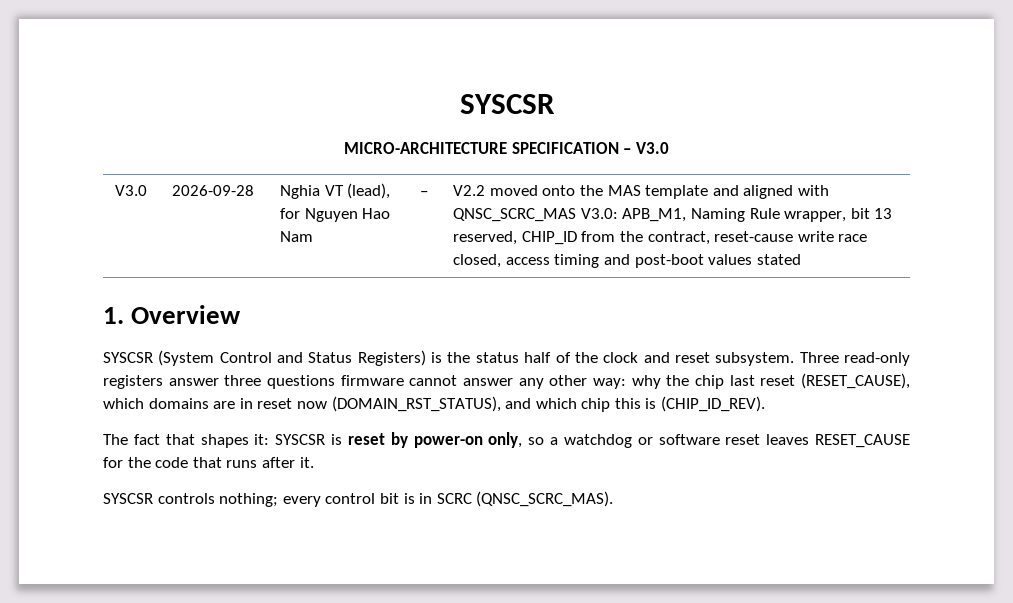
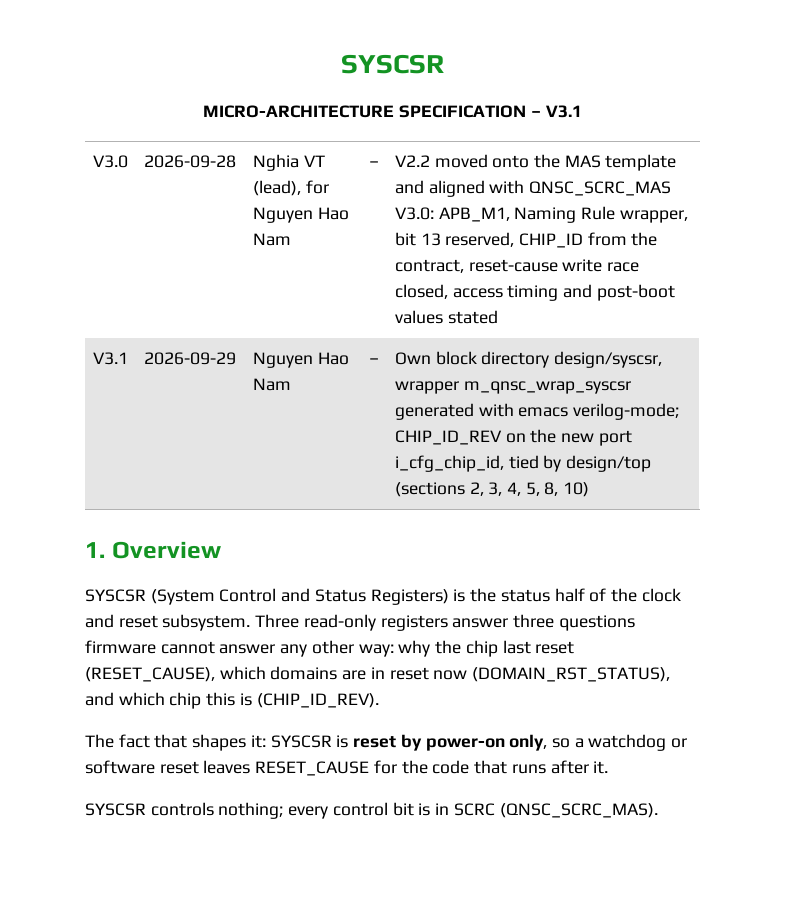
[635,142,669,154] V3.0 -> [545,105,582,118] V3.1
(801, 259) none -> [92,352,128,365] [143,352,236,365] [252,352,349,368] [252,378,291,391] [368,358,379,364] [394,351,662,368] [394,381,631,394] [394,403,679,420] [394,429,632,446] [394,455,651,472] [394,482,590,497] // V3.1 | 2026-09-29 | Nguyen Hao Nam | – | Own block directory design/syscsr, wrapper m_qnsc_wrap_syscsr generated with emacs verilog-mode; CHIP_ID_REV on the new port i_cfg_chip_id, tied by design/top (sections 2, 3, 4, 5, 8, 10)

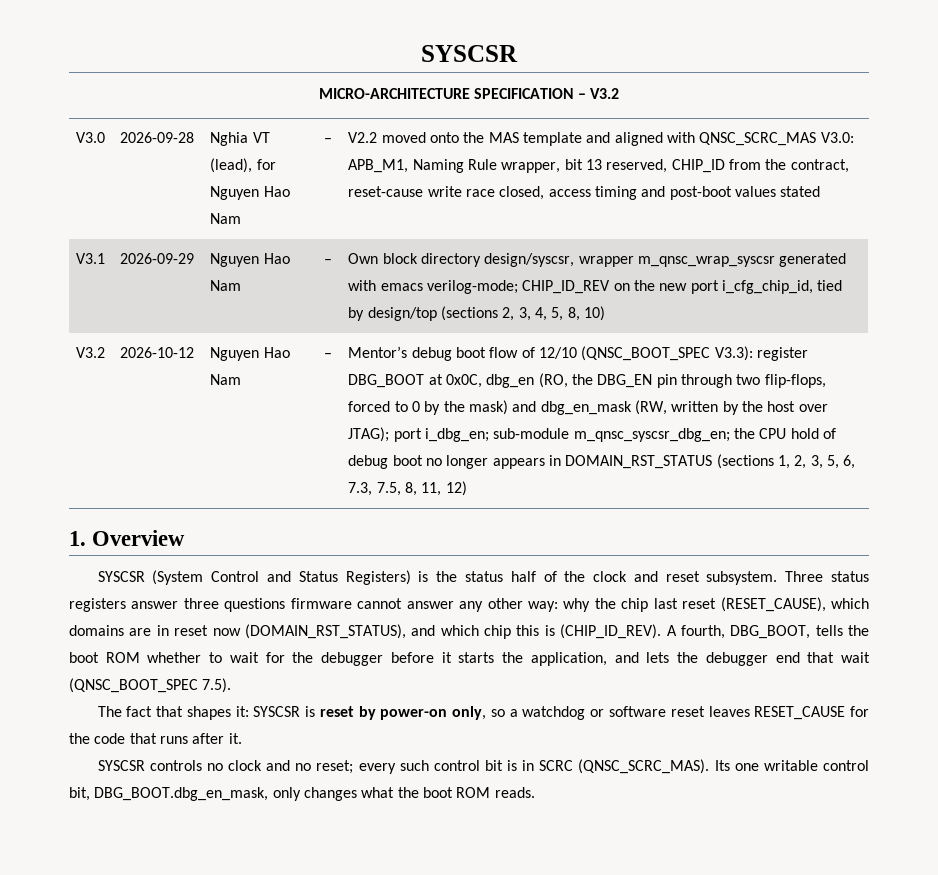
[545,105,582,118] V3.1 -> [590,88,620,99] V3.2
(590, 489) none -> [76,347,106,358] [120,347,195,358] [210,347,290,361] [210,374,242,385] [324,353,333,358] [348,346,809,361] [348,373,826,388] [348,400,828,415] [348,427,837,442] [348,454,856,469] [348,481,467,496] // V3.2 | 2026-10-12 | Nguyen Hao Nam | – | Mentor’s debug boot flow of 12/10 (QNSC_BOOT_SPEC V3.3): register DBG_BOOT at 0x0C, dbg_en (RO, the DBG_EN pin through two flip-flops, forced to 0 by the mask) and dbg_en_mask (RW, written by the host over JTAG); port i_dbg_en; sub-module m_qnsc_syscsr_dbg_en; the CPU hold of debug boot no longer appears in DOMAIN_RST_STATUS (sections 1, 2, 3, 5, 6, 7.3, 7.5, 8, 11, 12)
[303,614,376,631] read-only -> [830,571,869,582] status
(379, 700) none -> [666,625,869,639] [69,652,870,666] [69,678,232,693] A fourth, DBG_BOOT, tells the boot ROM whether to wait for the debugger before it starts the application, and lets the debugger end that wait (QNSC_BOOT_SPEC 7.5).
[218,802,329,819] nothing; every -> [206,760,429,774] no clock and no reset; every such
(658, 810) none -> [714,760,870,771] [69,787,535,801] Its one writable control bit, DBG_BOOT.dbg_en_mask, only changes what the boot ROM reads.

